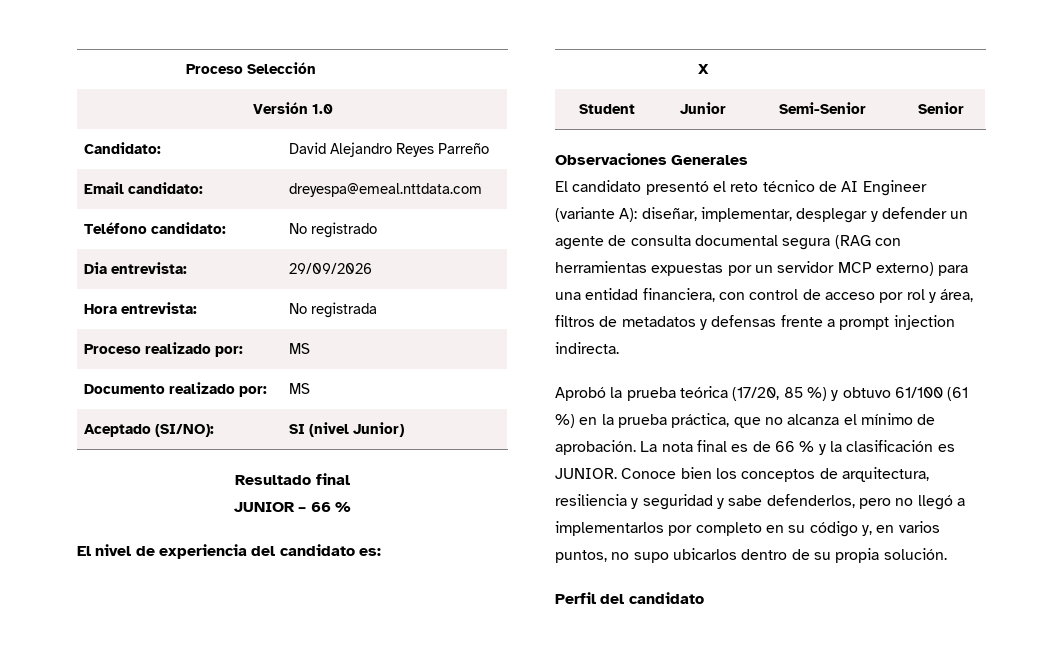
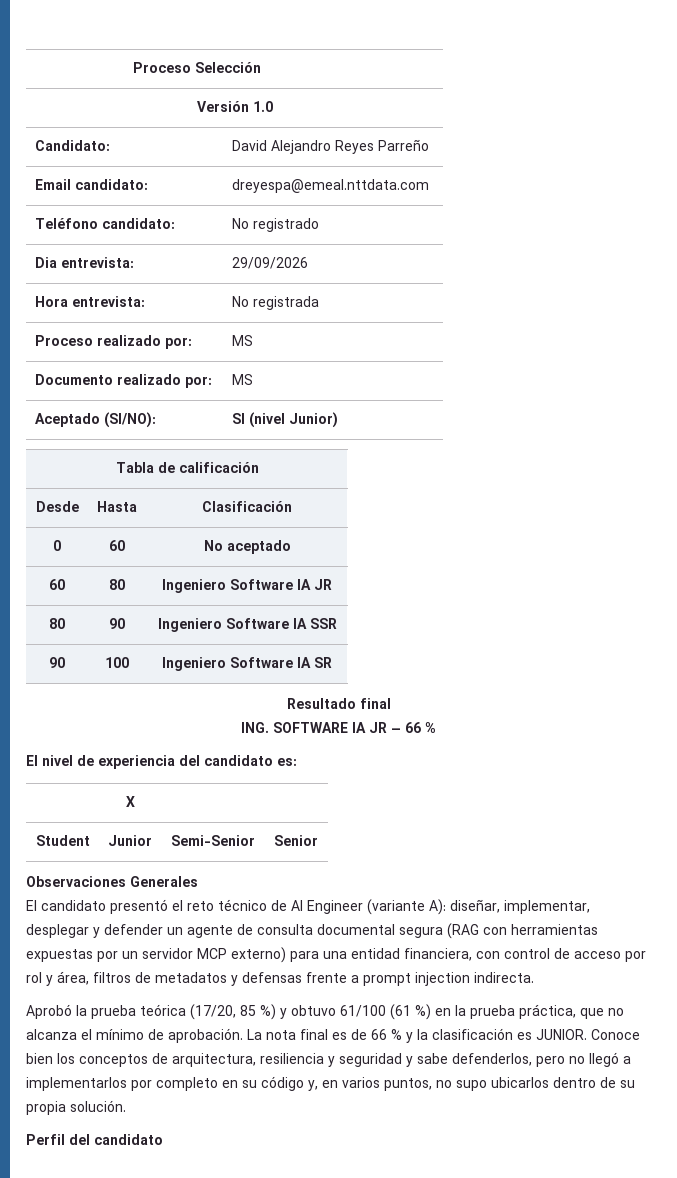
[235,473,350,485] [234,502,296,512] // Resultado final // JUNIOR -> [115,462,259,473] [35,501,79,512] [97,501,137,512] [202,501,292,512] [53,540,61,551] [109,540,125,551] [203,540,291,554] [49,579,65,590] [109,579,125,590] [162,579,332,593] [49,618,65,629] [109,618,125,629] [157,618,337,632] [49,657,65,668] [105,657,129,668] [162,657,332,671] [286,698,391,709] [241,722,387,733] // Tabla de calificación // Desde | Hasta | Clasificación // 0 | 60 | No aceptado // 60 | 80 | Ingeniero Software IA JR // 80 | 90 | Ingeniero Software IA SSR // 90 | 100 | Ingeniero Software IA SR // Resultado final // ING. SOFTWARE IA JR

